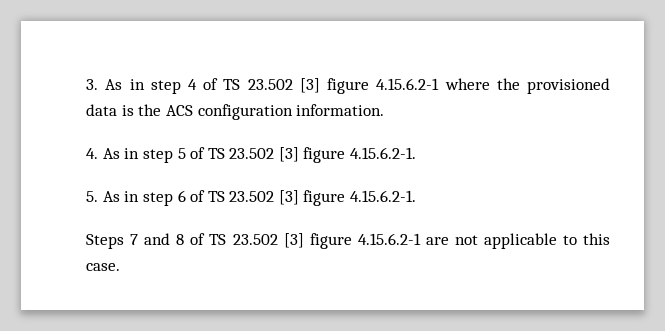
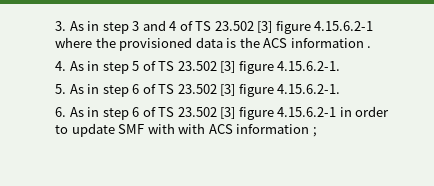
(181, 87) none -> [132,20,166,31] 3 and
[197,104,385,120] configuration information. -> [290,38,372,48] information .
[86,233,610,249] [86,263,121,271] Steps 7 and 8 of TS 23.502 [3] figure 4.15.6.2-1 are not applicable to this case. -> [55,106,390,120] [55,123,317,137] 6. As in step 6 of TS 23.502 [3] figure 4.15.6.2-1 in order to update SMF with with ACS information ;

